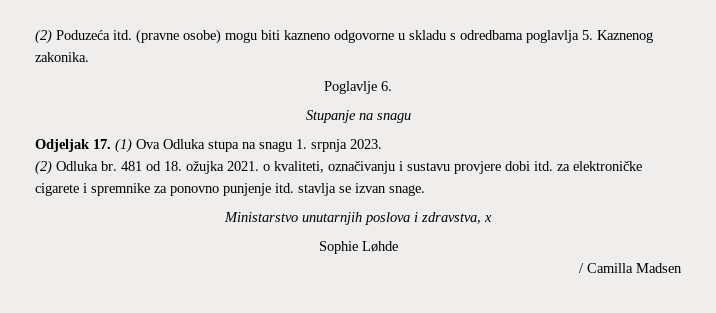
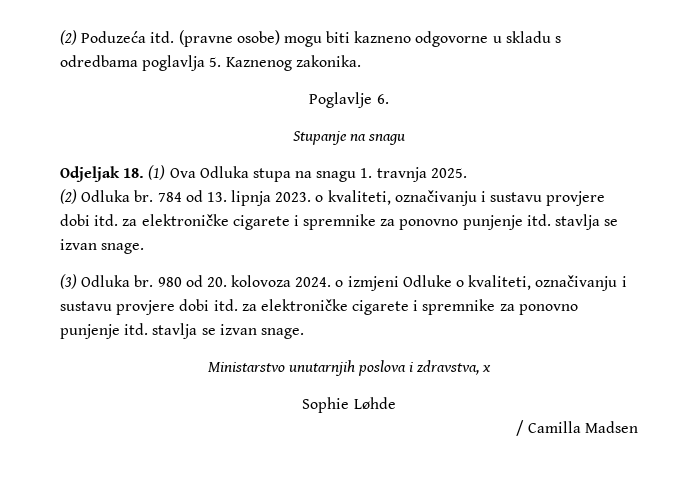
[93,139,111,149] 17. -> [123,168,145,178] 18.
[311,139,382,152] srpnja 2023. -> [376,167,467,182] travnja 2025.
[121,161,259,174] 481 od 18. ožujka 2021. -> [157,190,606,206] [60,214,619,230] [60,239,145,254] [60,274,452,291] 784 od 13. lipnja 2023. o kvaliteti, označivanju i sustavu provjere dobi itd. za elektroničke cigarete i spremnike za ponovno punjenje itd. stavlja se izvan snage. // (3) Odluka br. 980 od 20. kolovoza 2024. o izmjeni Odluke

